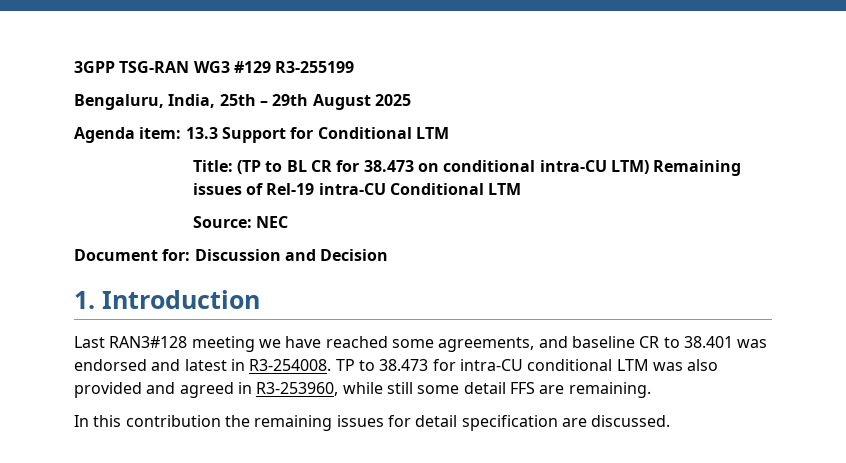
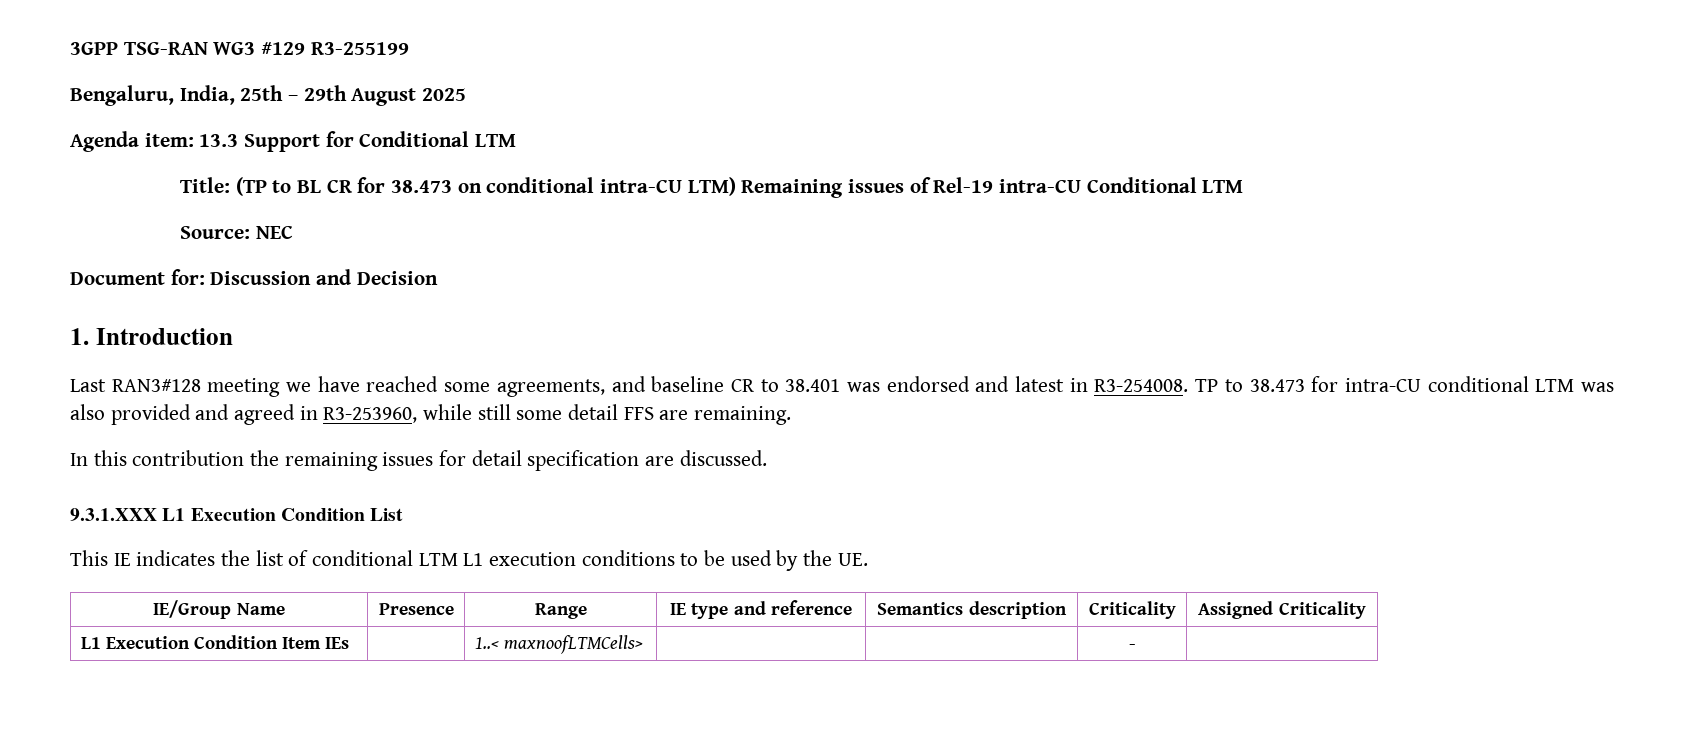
(671, 421) none -> [70,508,404,521] [70,550,868,571] [153,600,285,619] [378,603,454,615] [534,603,587,619] [670,600,852,619] [877,601,1067,619] [1088,601,1176,619] [1198,601,1366,619] [80,635,350,649] [474,635,643,654] [1128,644,1136,649] // 9.3.1.XXX L1 Execution Condition List // This IE indicates the list of conditional LTM L1 execution conditions to be used by the UE. // IE/Group Name | Presence | Range | IE type and reference | Semantics description | Criticality | Assigned Criticality // L1 Execution Condition Item IEs | | 1..< maxnoofLTMCells> | | | - |

